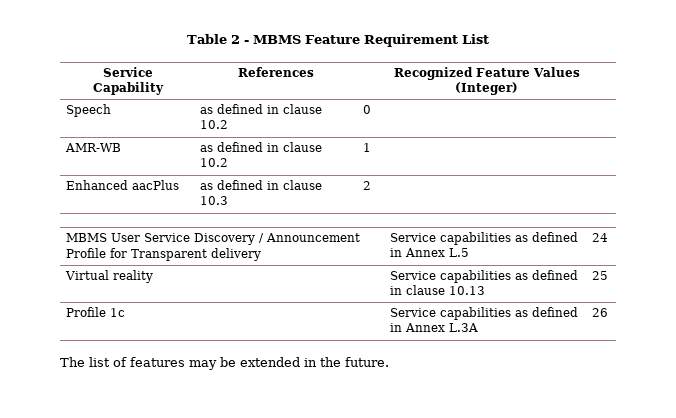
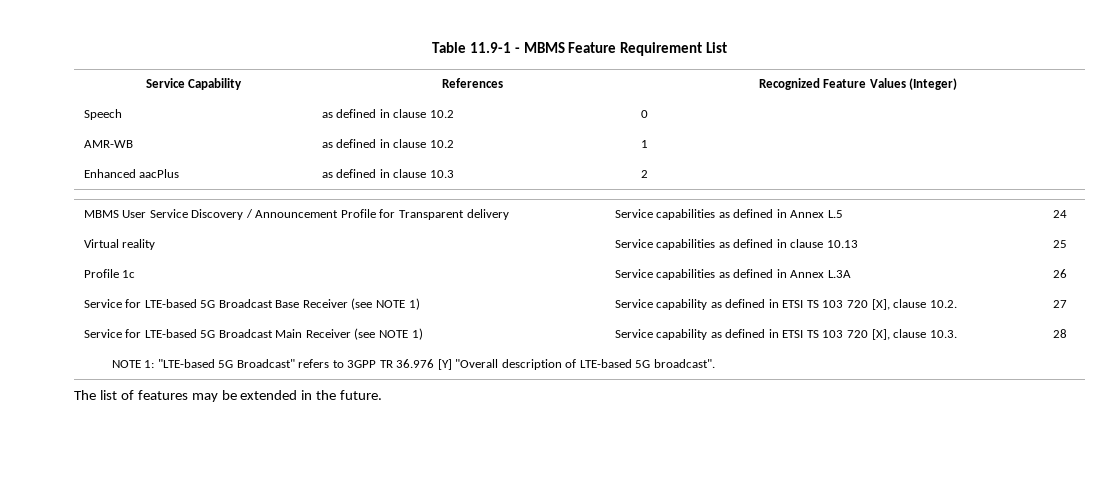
[230,35,240,44] 2 -> [469,42,511,53] 11.9-1
(608, 312) none -> [83,298,420,310] [614,299,957,310] [1052,300,1067,308] [83,328,423,340] [614,329,957,340] [1052,329,1067,338] [111,359,715,370] // Service for LTE-based 5G Broadcast Base Receiver (see NOTE 1) | Service capability as defined in ETSI TS 103 720 [X], clause 10.2. | 27 // Service for LTE-based 5G Broadcast Main Receiver (see NOTE 1) | Service capability as defined in ETSI TS 103 720 [X], clause 10.3. | 28 // NOTE 1: "LTE-based 5G Broadcast" refers to 3GPP TR 36.976 [Y] "Overall description of LTE-based 5G broadcast".

